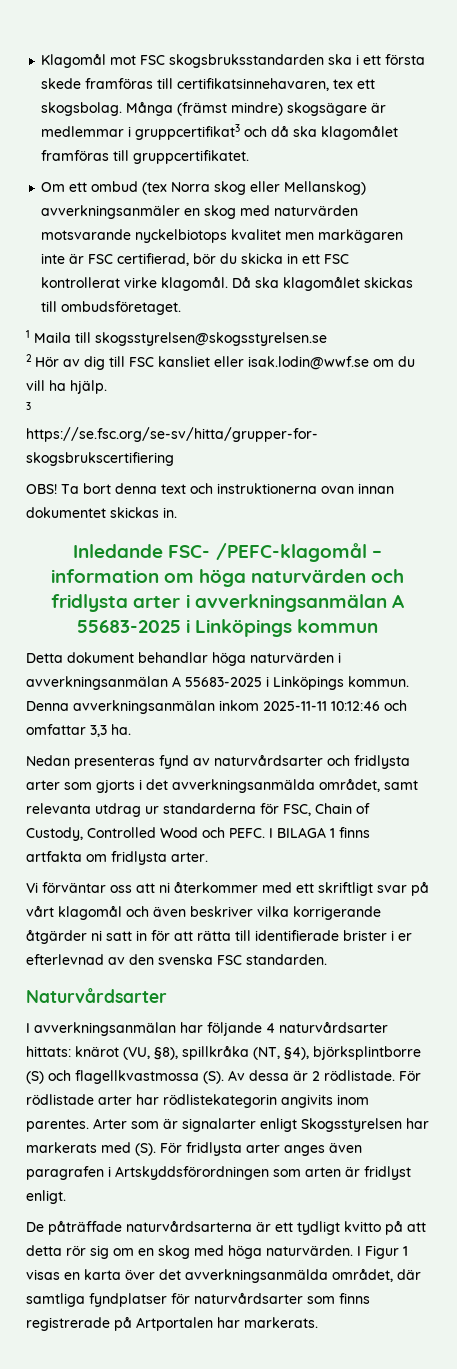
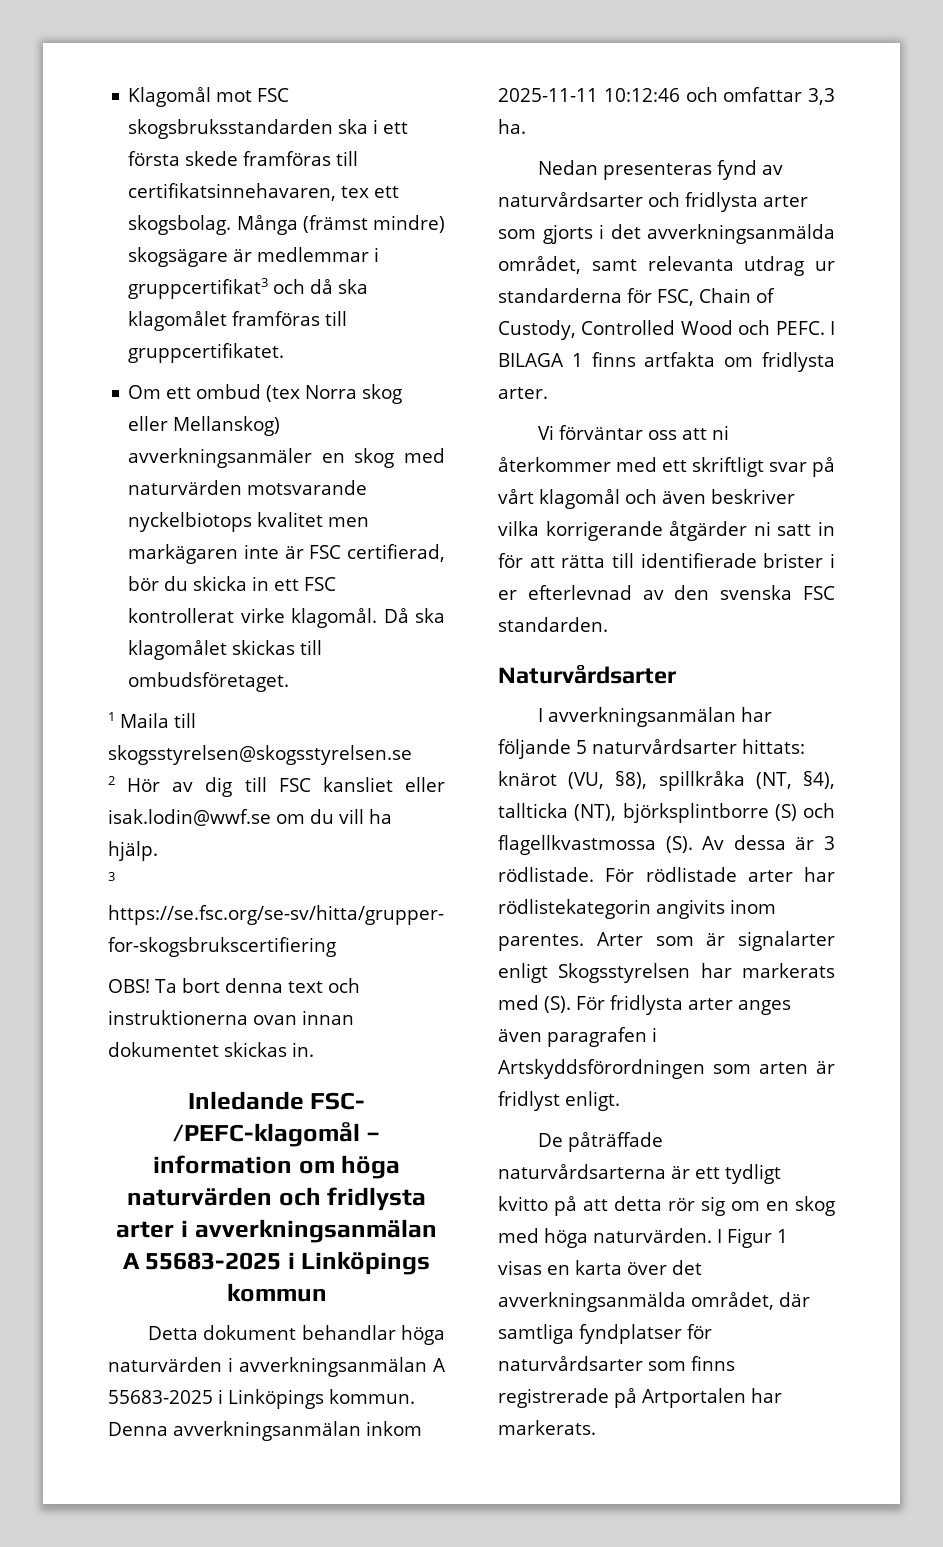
[266,1023,275,1033] 4 -> [576,740,587,754] 5
(309, 1053) none -> [498,803,617,821] tallticka (NT),
[312,1071,320,1081] 2 -> [824,836,835,850] 3

